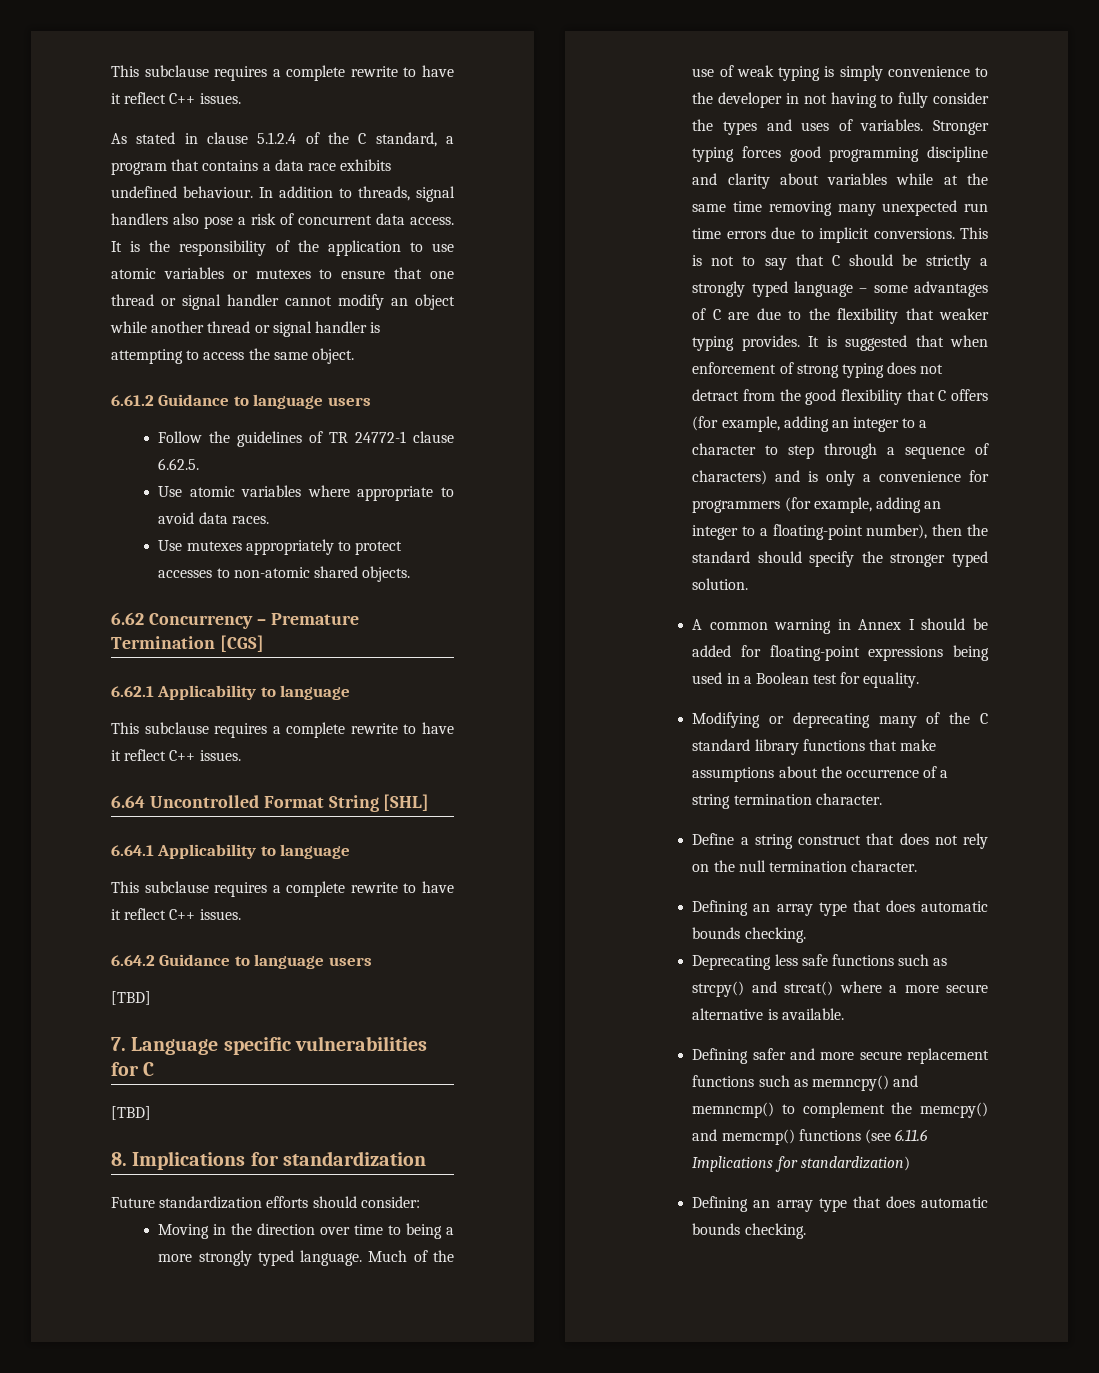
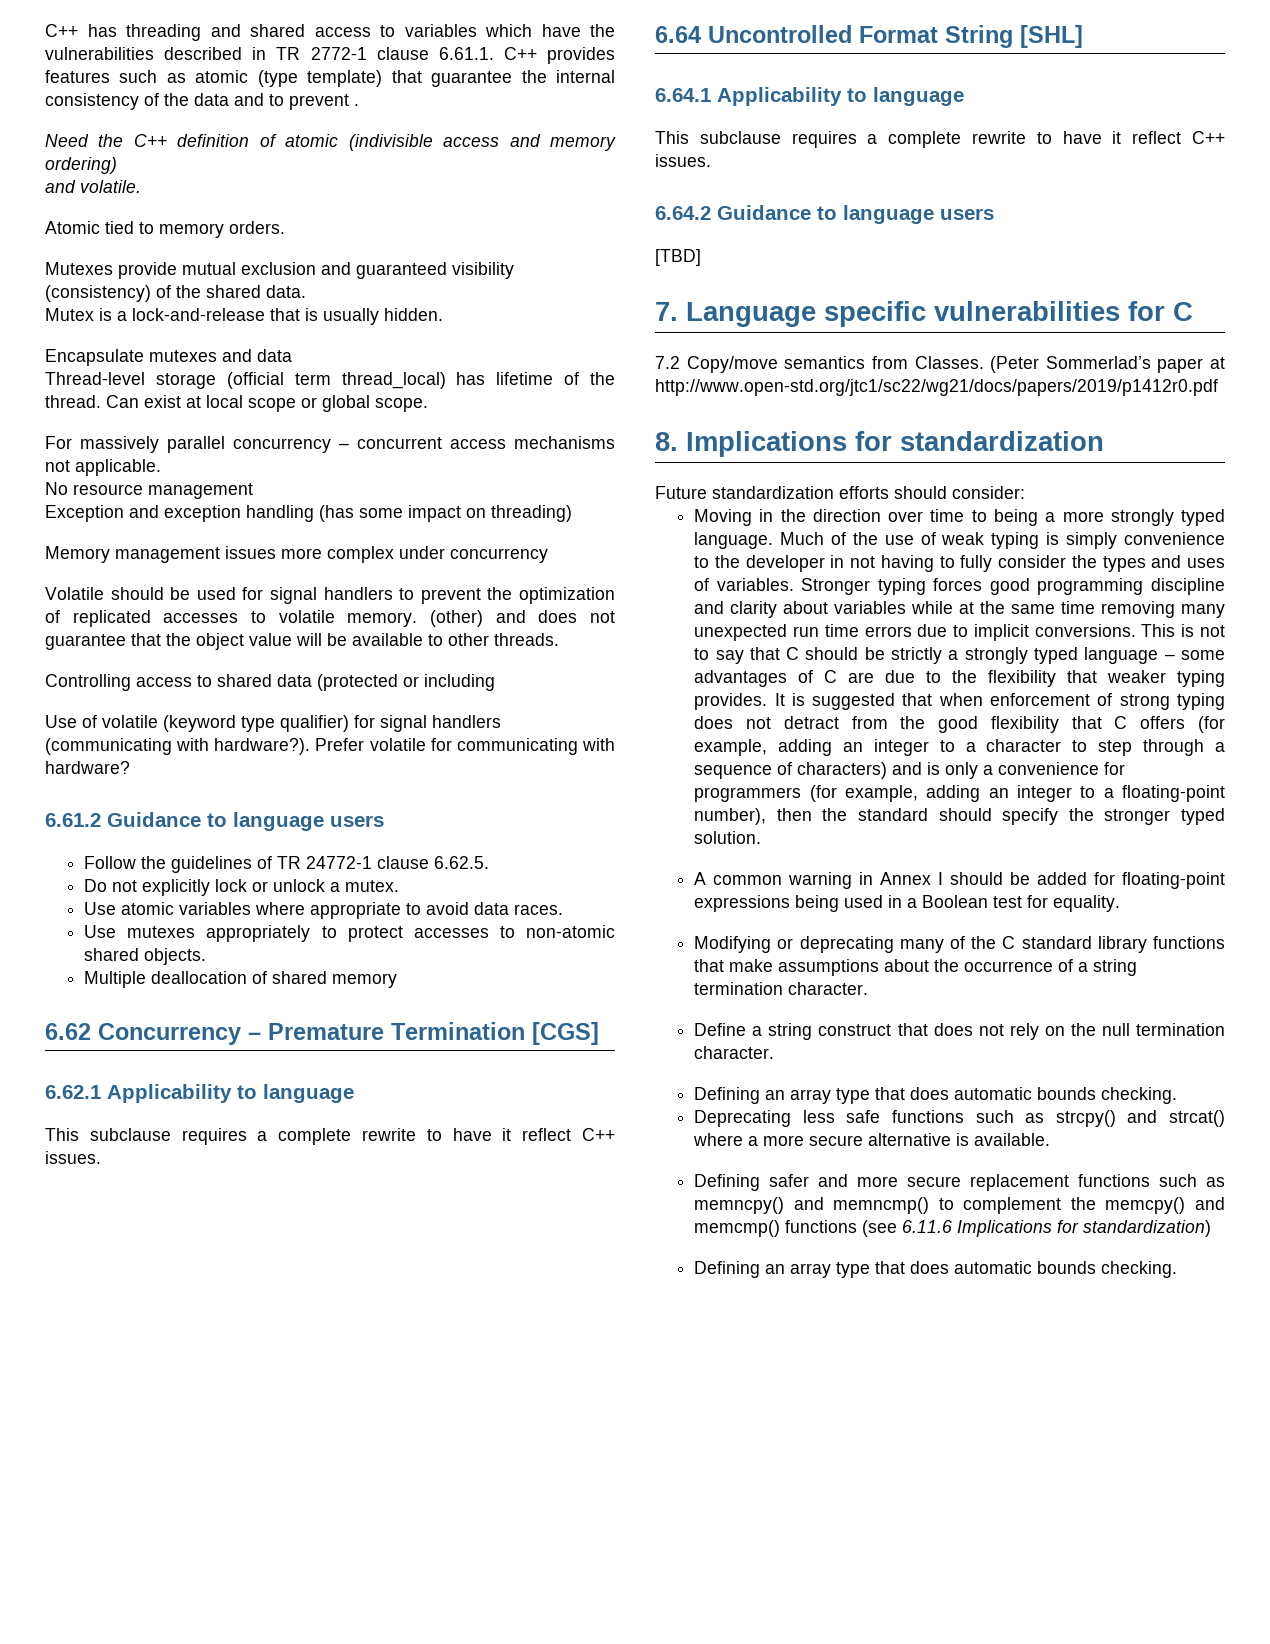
[111,65,454,81] [111,92,241,104] [111,132,454,147] [111,159,392,175] [111,186,455,202] [111,213,454,229] [111,240,454,256] [111,267,454,279] [111,294,455,310] [110,321,381,337] [111,348,354,364] This subclause requires a complete rewrite to have it reflect C++ issues. // As stated in clause 5.1.2.4 of the C standard, a program that contains a data race exhibits undefined behaviour. In addition to threads, signal handlers also pose a risk of concurrent data access. It is the responsibility of the application to use atomic variables or mutexes to ensure that one thread or signal handler cannot modify an object while another thread or signal handler is attempting to access the same object. -> [45,24,615,41] [45,47,615,64] [45,70,615,87] [45,93,359,110] [45,134,617,151] [45,157,117,174] [45,180,141,193] [45,221,285,238] [45,262,514,279] [45,285,306,302] [45,308,443,325] [45,349,292,366] [45,372,615,389] [45,395,428,412] [45,436,615,453] [45,459,161,476] [45,482,253,499] [45,505,572,522] [45,546,548,563] [45,587,616,604] [45,610,615,627] [45,633,559,650] [45,674,495,691] [45,715,501,732] [45,738,615,755] [45,761,130,774] C++ has threading and shared access to variables which have the vulnerabilities described in TR 2772-1 clause 6.61.1. C++ provides features such as atomic (type template) that guarantee the internal consistency of the data and to prevent . // Need the C++ definition of atomic (indivisible access and memory ordering) // and volatile. // Atomic tied to memory orders. // Mutexes provide mutual exclusion and guaranteed visibility (consistency) of the shared data. // Mutex is a lock-and-release that is usually hidden. // Encapsulate mutexes and data // Thread-level storage (official term thread_local) has lifetime of the thread. Can exist at local scope or global scope. // For massively parallel concurrency – concurrent access mechanisms not applicable. // No resource management // Exception and exception handling (has some impact on threading) // Memory management issues more complex under concurrency // Volatile should be used for signal handlers to prevent the optimization of replicated accesses to volatile memory. (other) and does not guarantee that the object value will be available to other threads. // Controlling access to shared data (protected or including // Use of volatile (keyword type qualifier) for signal handlers (communicating with hardware?). Prefer volatile for communicating with hardware?
(200, 464) none -> [84,879,400,896] // Do not explicitly lock or unlock a mutex.
(411, 574) none -> [84,971,398,988] // Multiple deallocation of shared memory
[111,1106,151,1120] [TBD] -> [655,356,1225,373] [655,379,1218,396] 7.2 Copy/move semantics from Classes. (Peter Sommerlad’s paper at http://www.open-std.org/jtc1/sc22/wg21/docs/papers/2019/p1412r0.pdf

